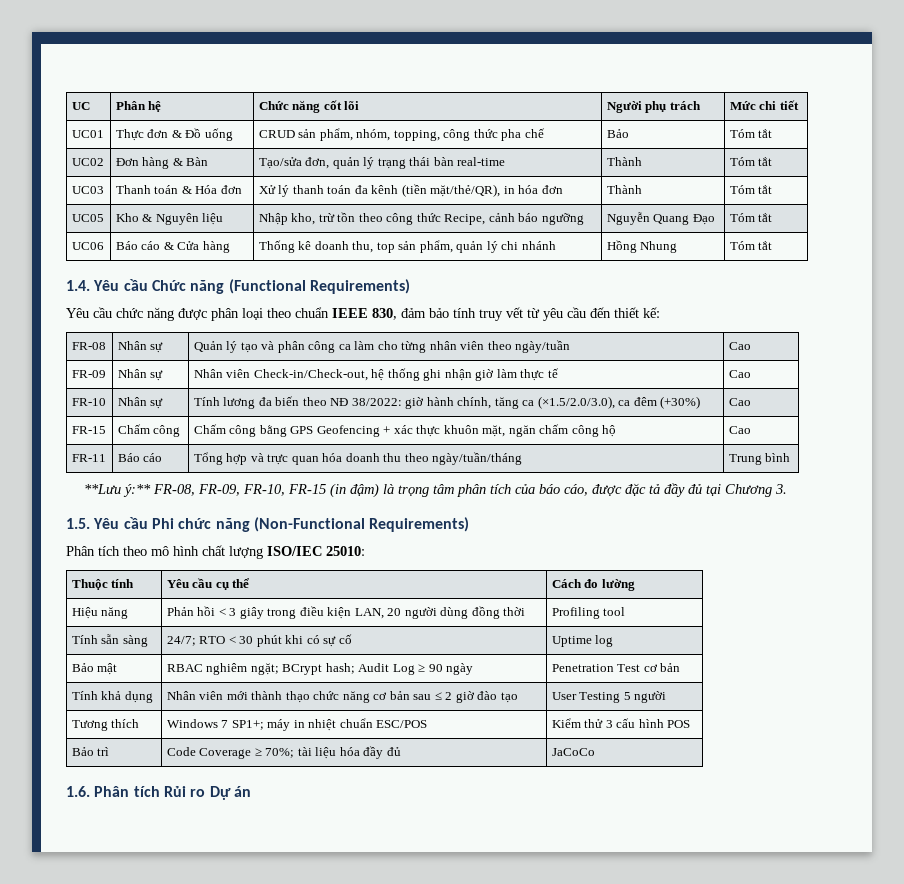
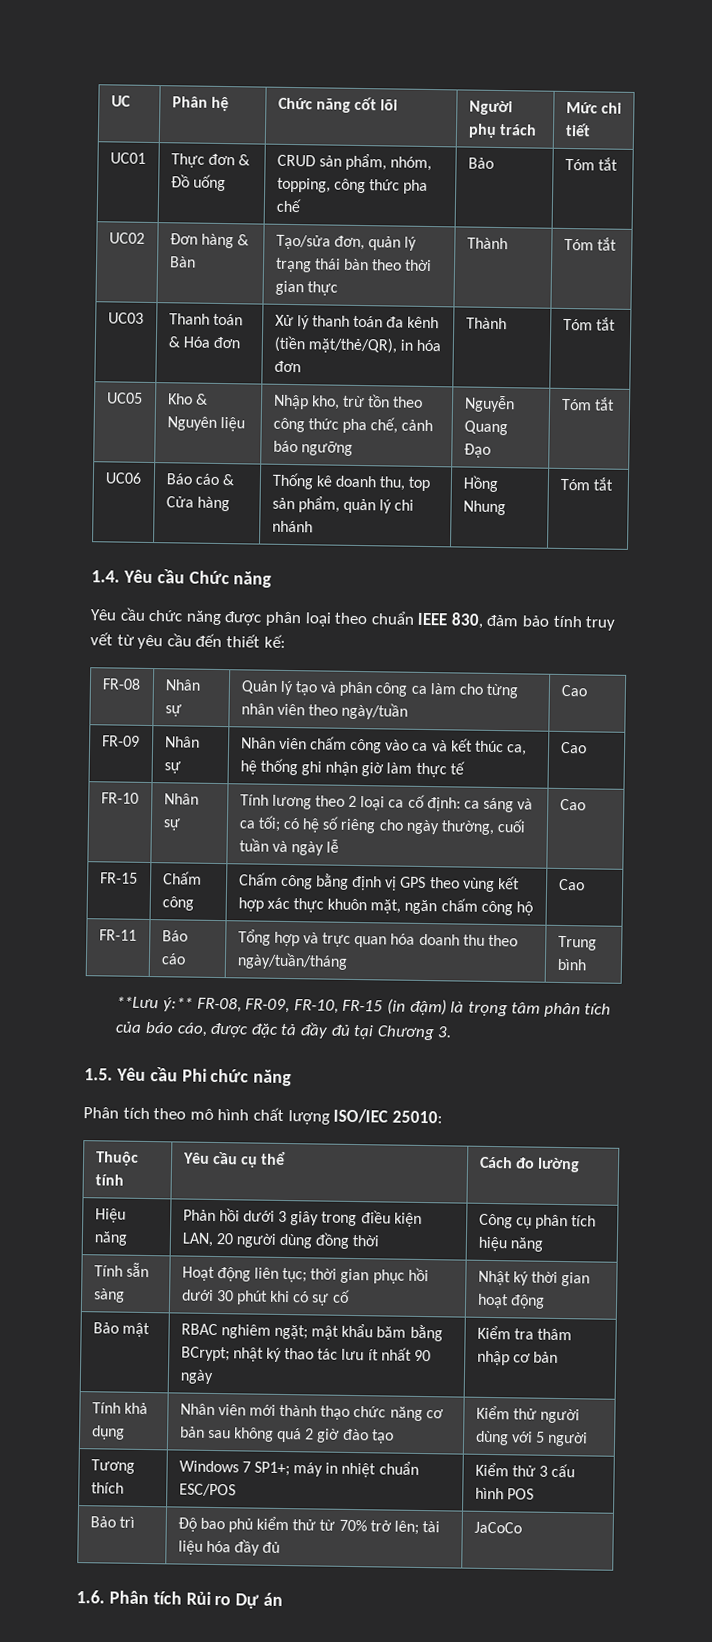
[457,157,506,166] real-time -> [371,259,433,272] [274,280,338,296] theo thời gian thực
[444,214,486,225] Recipe, -> [341,417,399,434] pha chế,
[228,279,410,294] (Functional Requirements) -> (273, 579) none
[253,369,368,381] Check-in/Check-out, -> [309,736,528,756] chấm công vào ca và kết thúc ca,
[258,396,701,409] đa biến theo NĐ 38/2022: giờ hành chính, tăng ca (×1.5/2.0/3.0), ca đêm (+30%) -> [314,794,534,813] [238,815,527,836] [238,838,340,856] theo 2 loại ca cố định: ca sáng và ca tối; có hệ số riêng cho ngày thường, cuối tuần và ngày lễ
[290,425,391,437] GPS Geofencing + -> [352,875,521,893] [237,897,264,912] định vị GPS theo vùng kết hợp
[253,517,470,532] (Non-Functional Requirements) -> (293, 1078) none
[218,608,226,616] < -> [242,1210,275,1222] dưới
[551,607,626,619] [71,634,148,647] [166,636,236,646] Profiling tool // Tính sẵn sàng | 24/7; RTO < -> [478,1213,597,1230] [477,1236,543,1252] [93,1262,149,1278] [93,1288,125,1303] [181,1266,429,1284] [181,1289,214,1301] Công cụ phân tích hiệu năng // Tính sẵn sàng | Hoạt động liên tục; thời gian phục hồi dưới
[551,635,614,647] Uptime log -> [477,1270,591,1287] [476,1293,545,1309] Nhật ký thời gian hoạt động
[282,663,474,675] [551,664,641,672] BCrypt hash; Audit Log ≥ 90 ngày | Penetration Test -> [311,1323,443,1342] [180,1346,432,1362] [179,1369,214,1384] [476,1325,572,1341] [476,1350,510,1366] mật khẩu băm bằng BCrypt; nhật ký thao tác lưu ít nhất 90 ngày | Kiểm tra thâm nhập
[434,692,442,700] ≤ -> [233,1427,303,1443] không quá
[551,692,621,703] User Testing -> [475,1405,580,1424] [474,1430,533,1446] Kiểm thử người dùng với
[166,747,295,759] Code Coverage ≥ 70%; -> [177,1516,420,1535] Độ bao phủ kiểm thử từ 70% trở lên;

